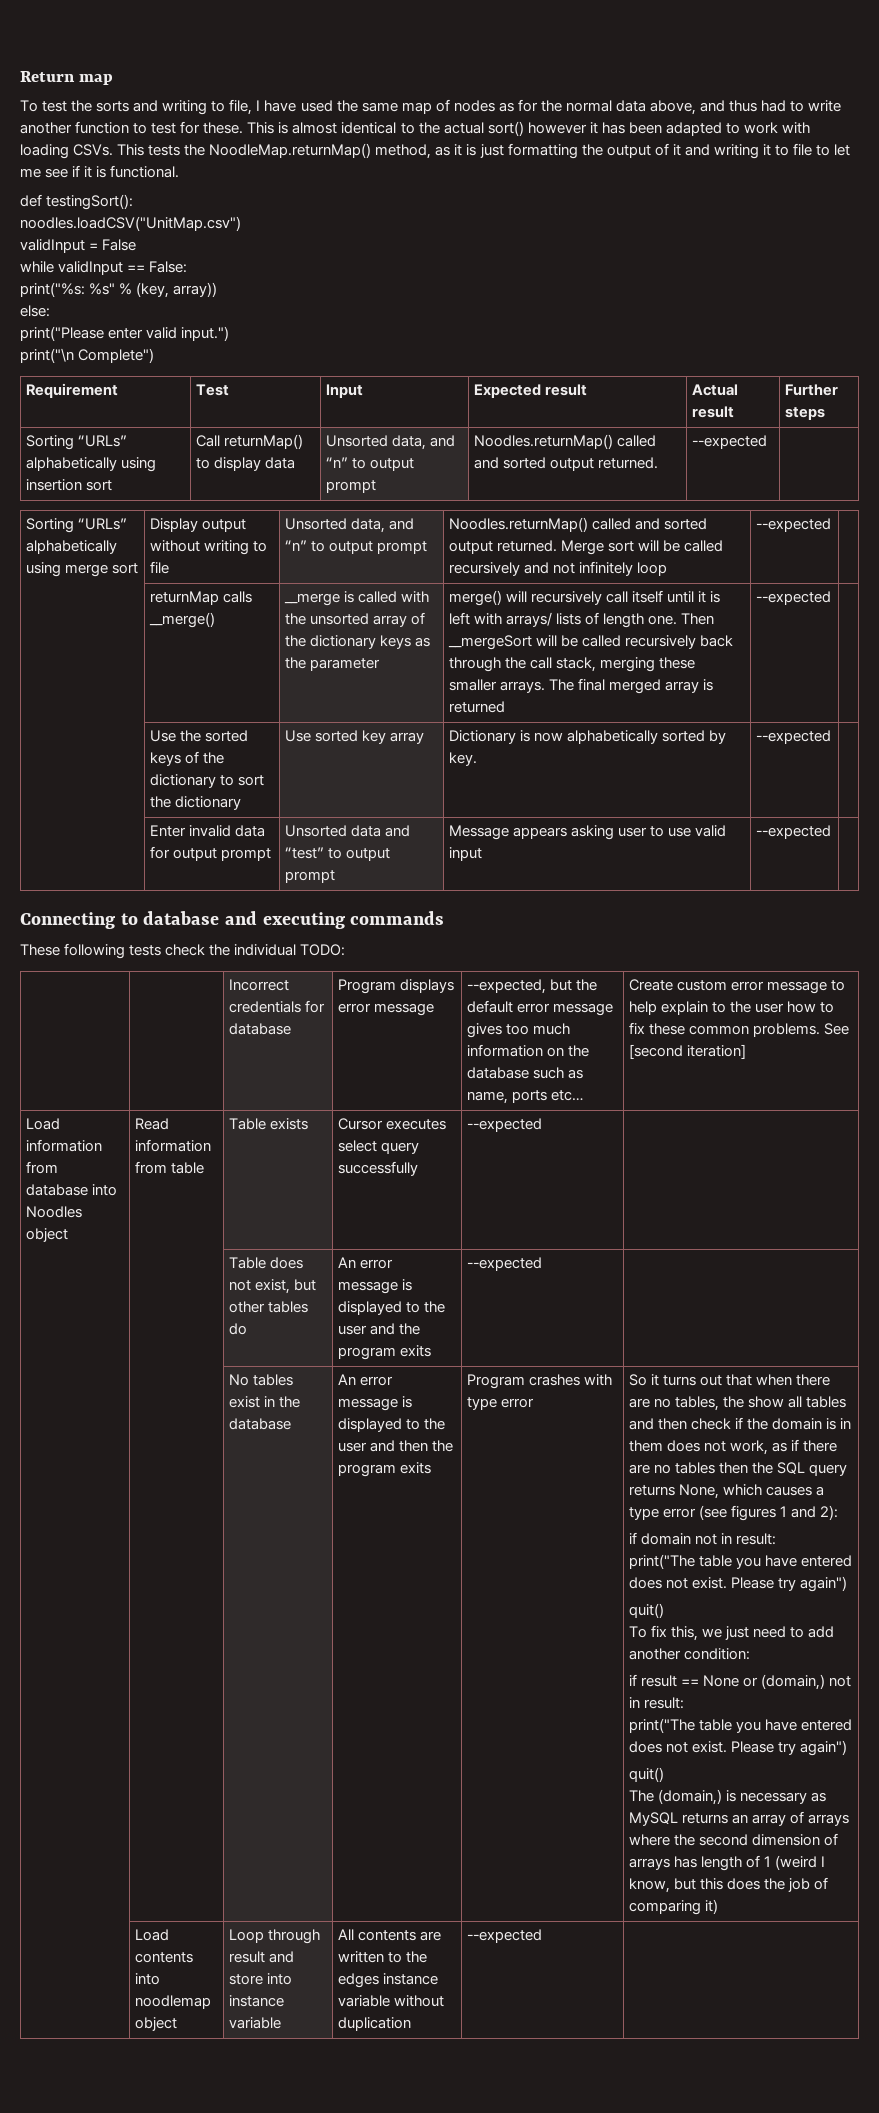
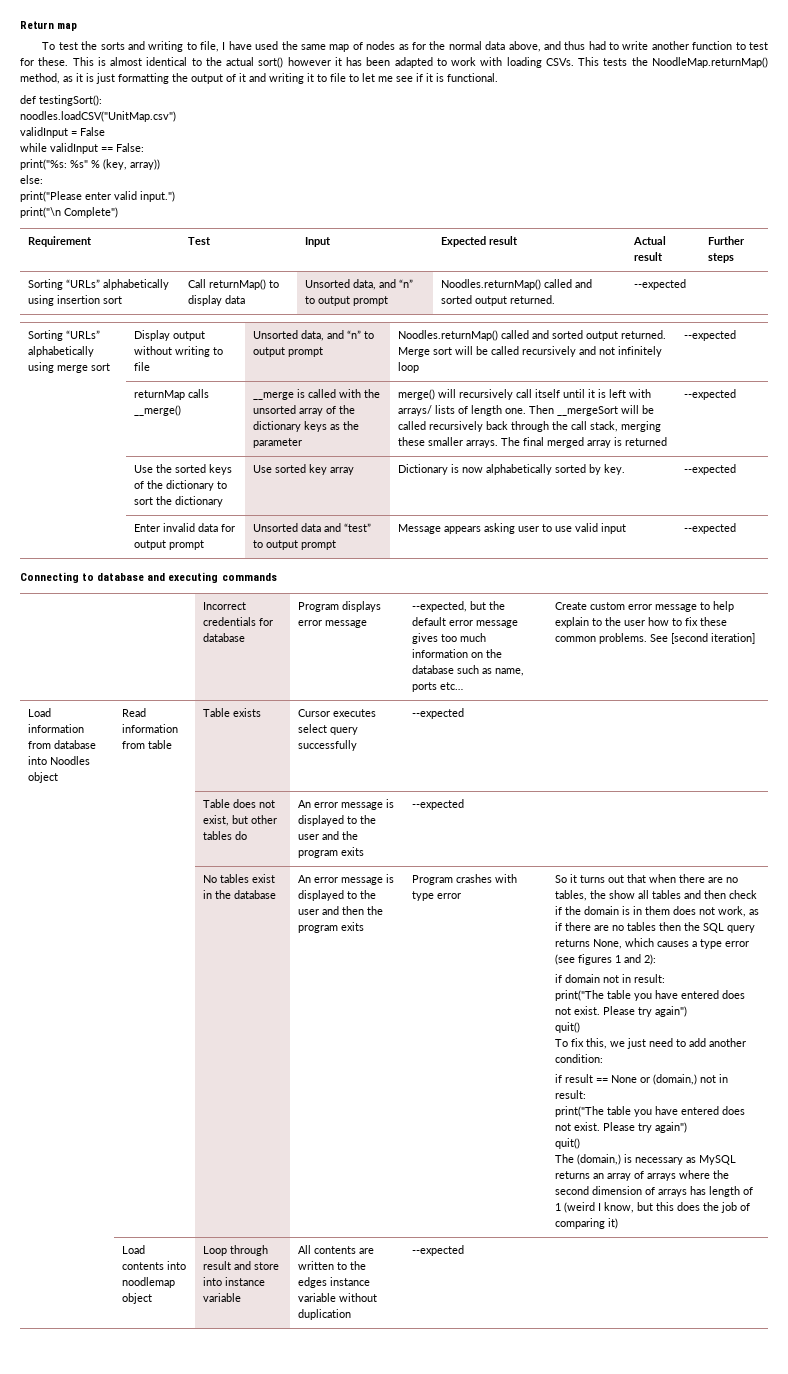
[20,943,346,959] // These following tests check the individual TODO: -> (277, 577) none

